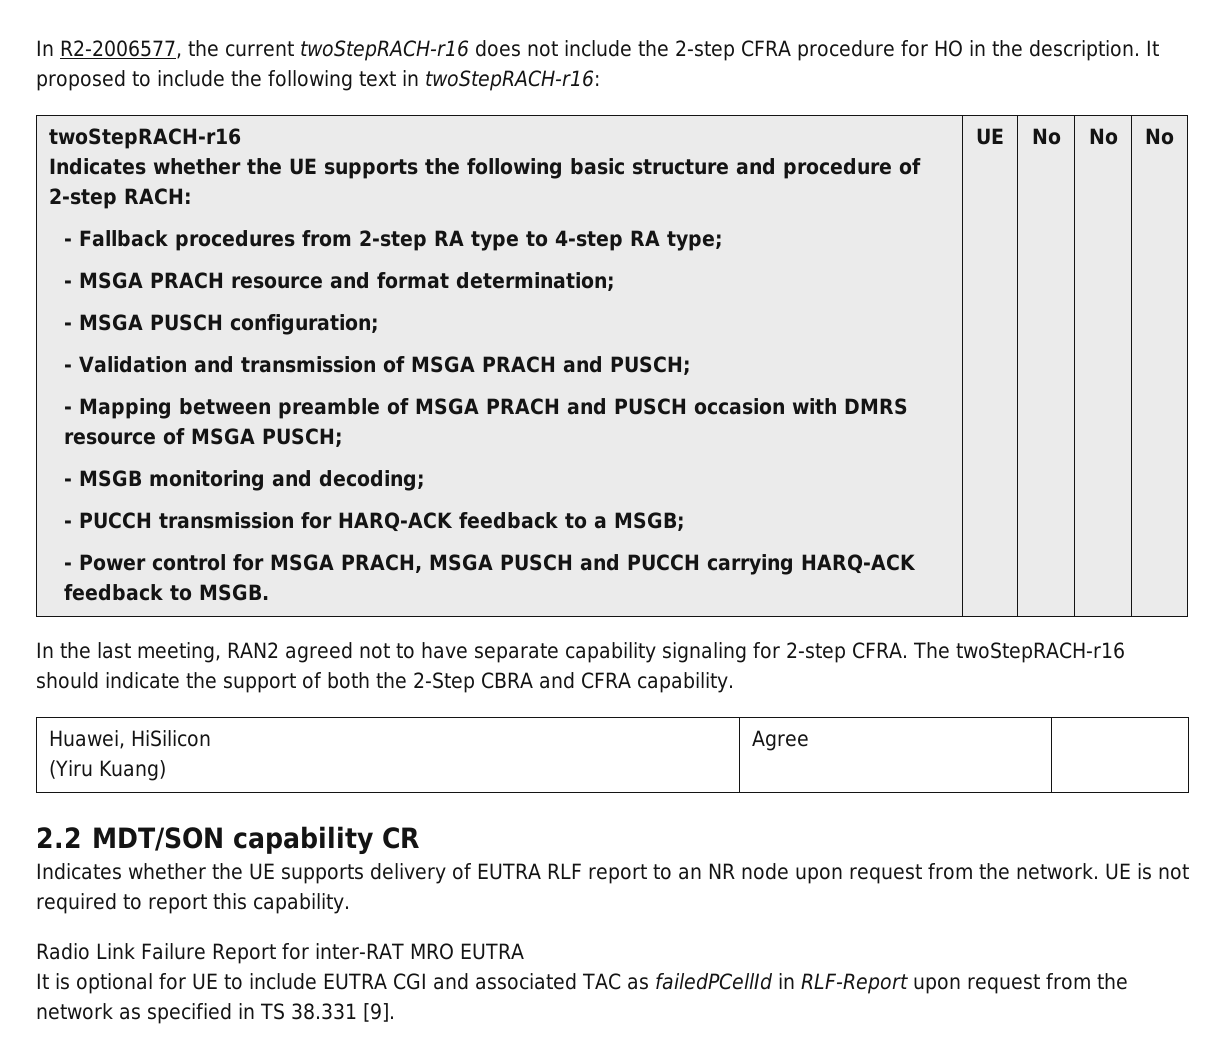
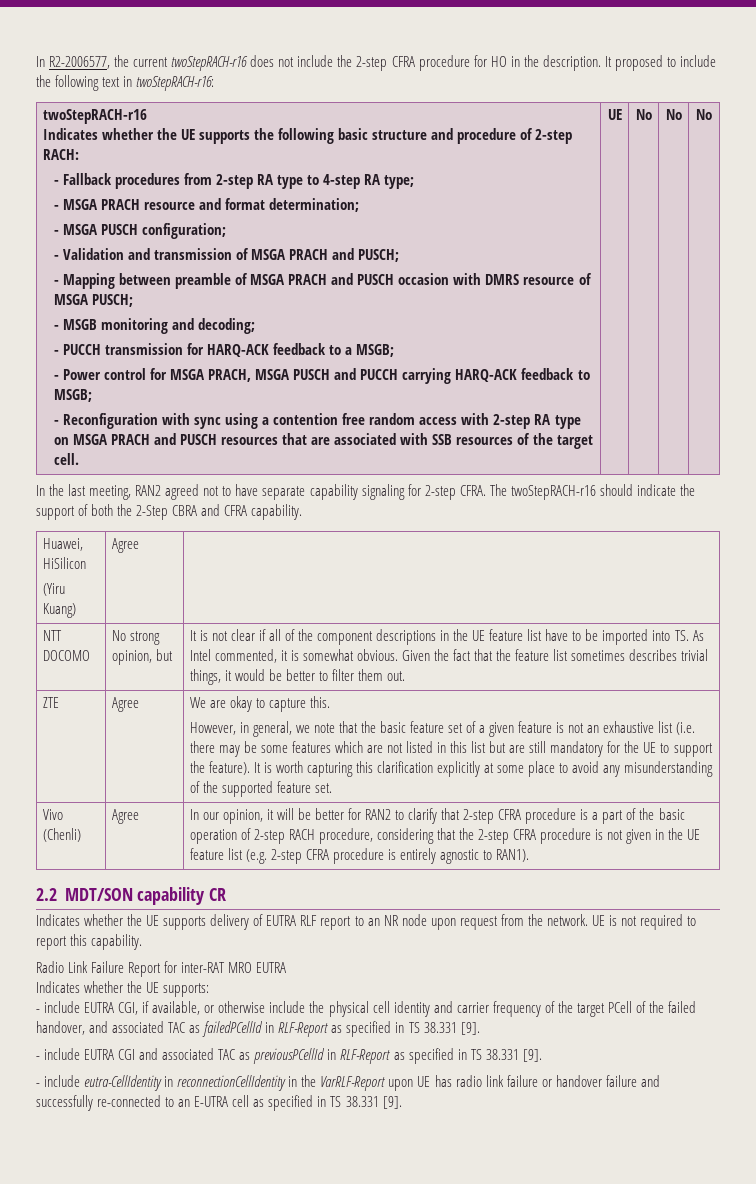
[198,584,269,601] MSGB. -> [53,389,92,402] [53,413,581,429] [53,433,593,449] [53,453,79,465] MSGB; // - Reconfiguration with sync using a contention free random access with 2-step RA type on MSGA PRACH and PUSCH resources that are associated with SSB resources of the target cell.
(810, 740) none -> [42,630,62,641] [42,650,90,661] [111,630,160,645] [111,649,173,665] [189,629,704,645] [189,649,709,663] [189,669,405,685] [42,697,59,708] [111,697,139,712] [189,696,330,712] [189,721,696,737] [189,741,713,757] [189,761,714,777] [189,781,332,797] [42,809,63,820] [42,828,81,842] [111,809,139,824] [189,808,685,824] [189,828,701,844] [189,848,530,864] // NTT DOCOMO | No strong opinion, but | It is not clear if all of the component descriptions in the UE feature list have to be imported into TS. As Intel commented, it is somewhat obvious. Given the fact that the feature list sometimes describes trivial things, it would be better to filter them out. // ZTE | Agree | We are okay to capture this. // However, in general, we note that the basic feature set of a given feature is not an exhaustive list (i.e. there may be some features which are not listed in this list but are still mandatory for the UE to support the feature). It is worth capturing this clarification explicitly at some place to avoid any misunderstanding of the supported feature set. // Vivo (Chenli) | Agree | In our opinion, it will be better for RAN2 to clarify that 2-step CFRA procedure is a part of the basic operation of 2-step RACH procedure, considering that the 2-step CFRA procedure is not given in the UE feature list (e.g. 2-step CFRA procedure is entirely agnostic to RAN1).
[36,973,243,994] It is optional for UE to -> [36,981,210,997] [36,1001,697,1017] [36,1021,480,1037] [36,1056,40,1060] Indicates whether the UE supports: // - include EUTRA CGI, if available, or otherwise include the physical cell identity and carrier frequency of the target PCell of the failed handover, and associated TAC as failedPCellId in RLF-Report as specified in TS 38.331 [9]. // -
[654,973,1128,994] [36,1003,395,1024] failedPCellId in RLF-Report upon request from the network as specified in TS 38.331 [9]. -> [253,1048,542,1064] [36,1075,660,1091] [36,1095,402,1111] previousPCellId in RLF-Report as specified in TS 38.331 [9]. // - include eutra-CellIdentity in reconnectionCellIdentity in the VarRLF-Report upon UE has radio link failure or handover failure and successfully re-connected to an E-UTRA cell as specified in TS 38.331 [9].

